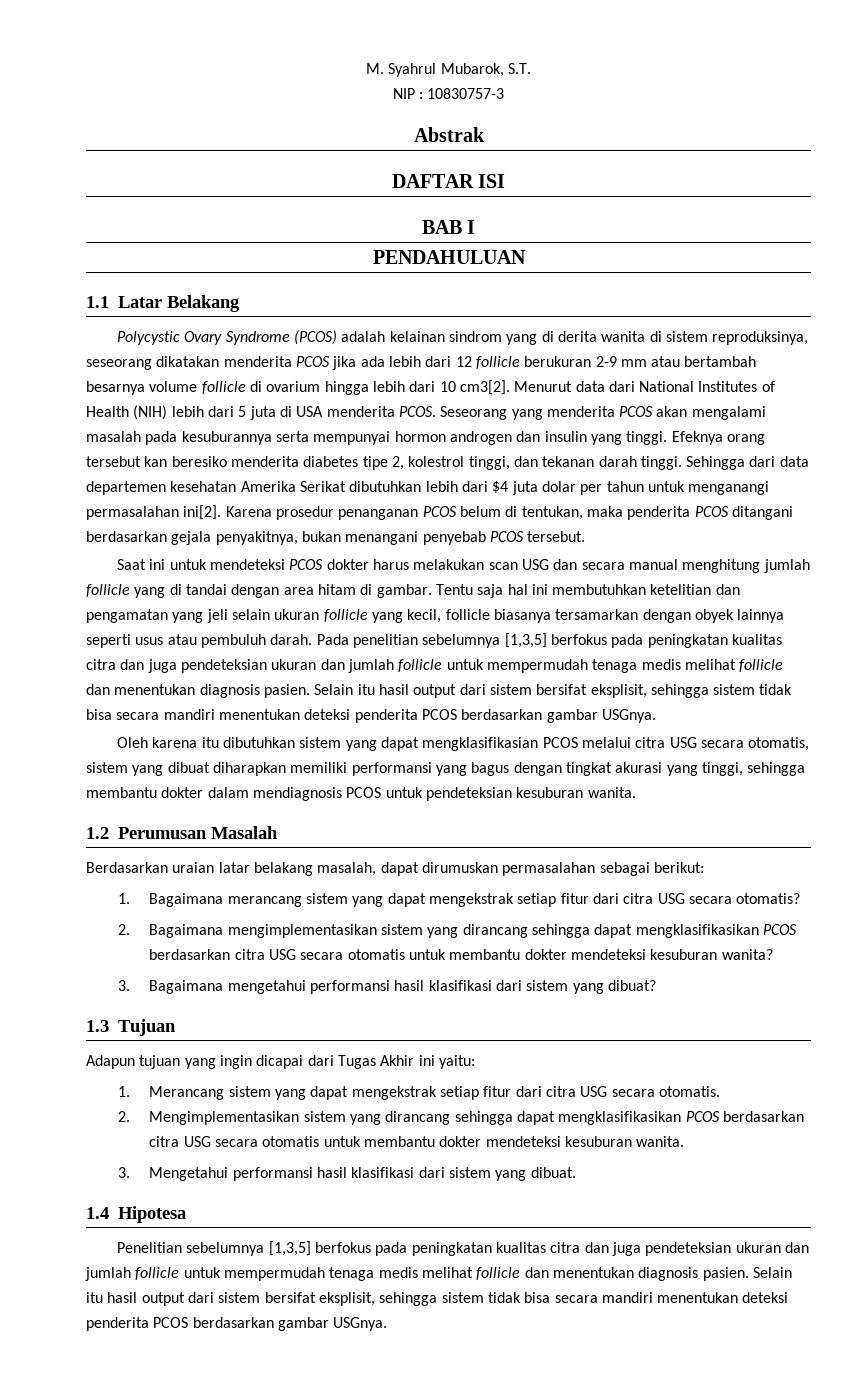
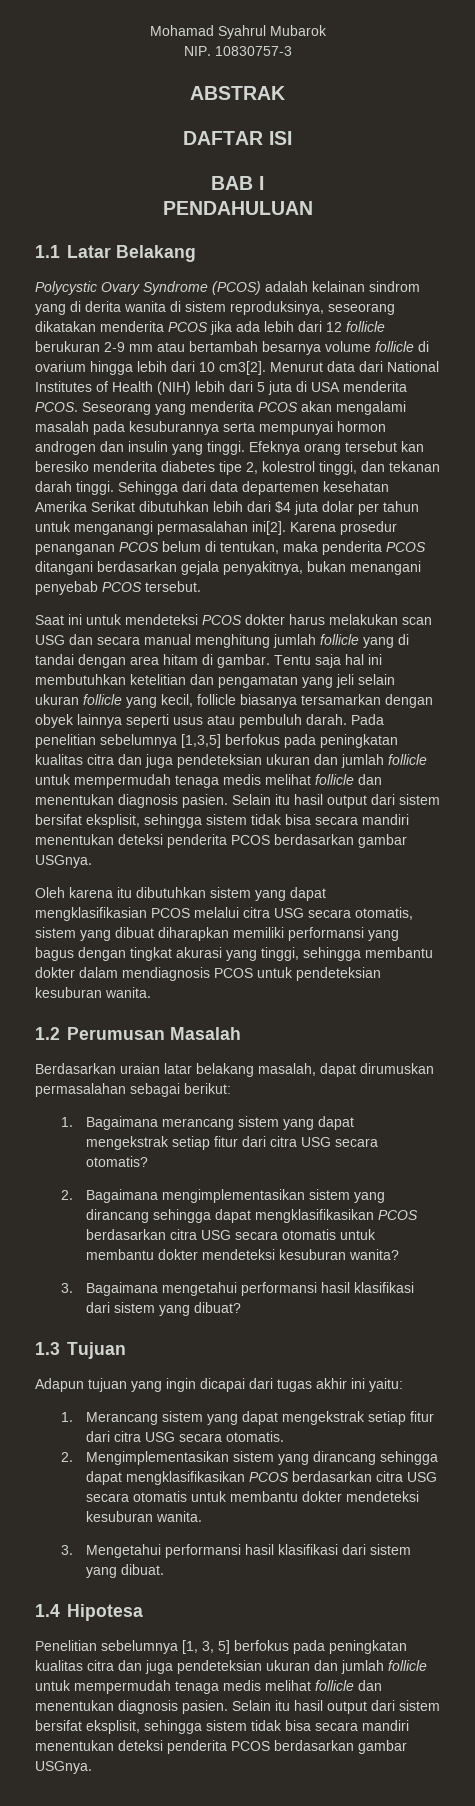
[366,63,531,77] [392,88,423,99] M. Syahrul Mubarok, S.T. // NIP : -> [149,25,327,39] [183,46,211,56] Mohamad Syahrul Mubarok // NIP.
[413,127,485,142] Abstrak -> [190,86,285,100] ABSTRAK
[337,1055,415,1069] Tugas Akhir -> [277,1378,347,1392] tugas akhir
[268,1241,311,1256] [1,3,5] -> [182,1640,230,1654] [1, 3, 5]

